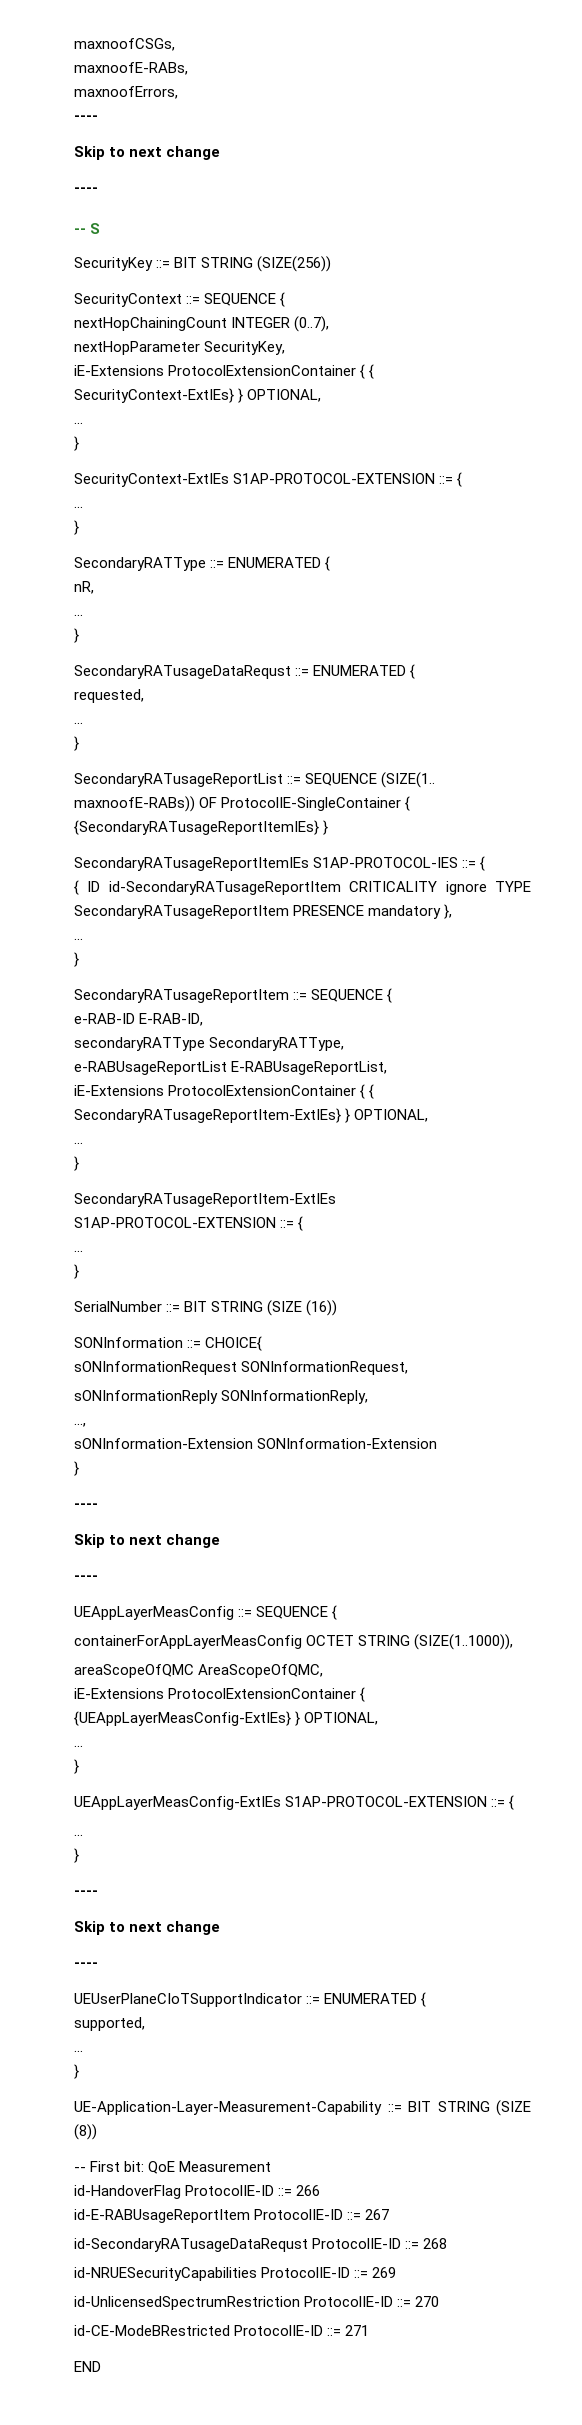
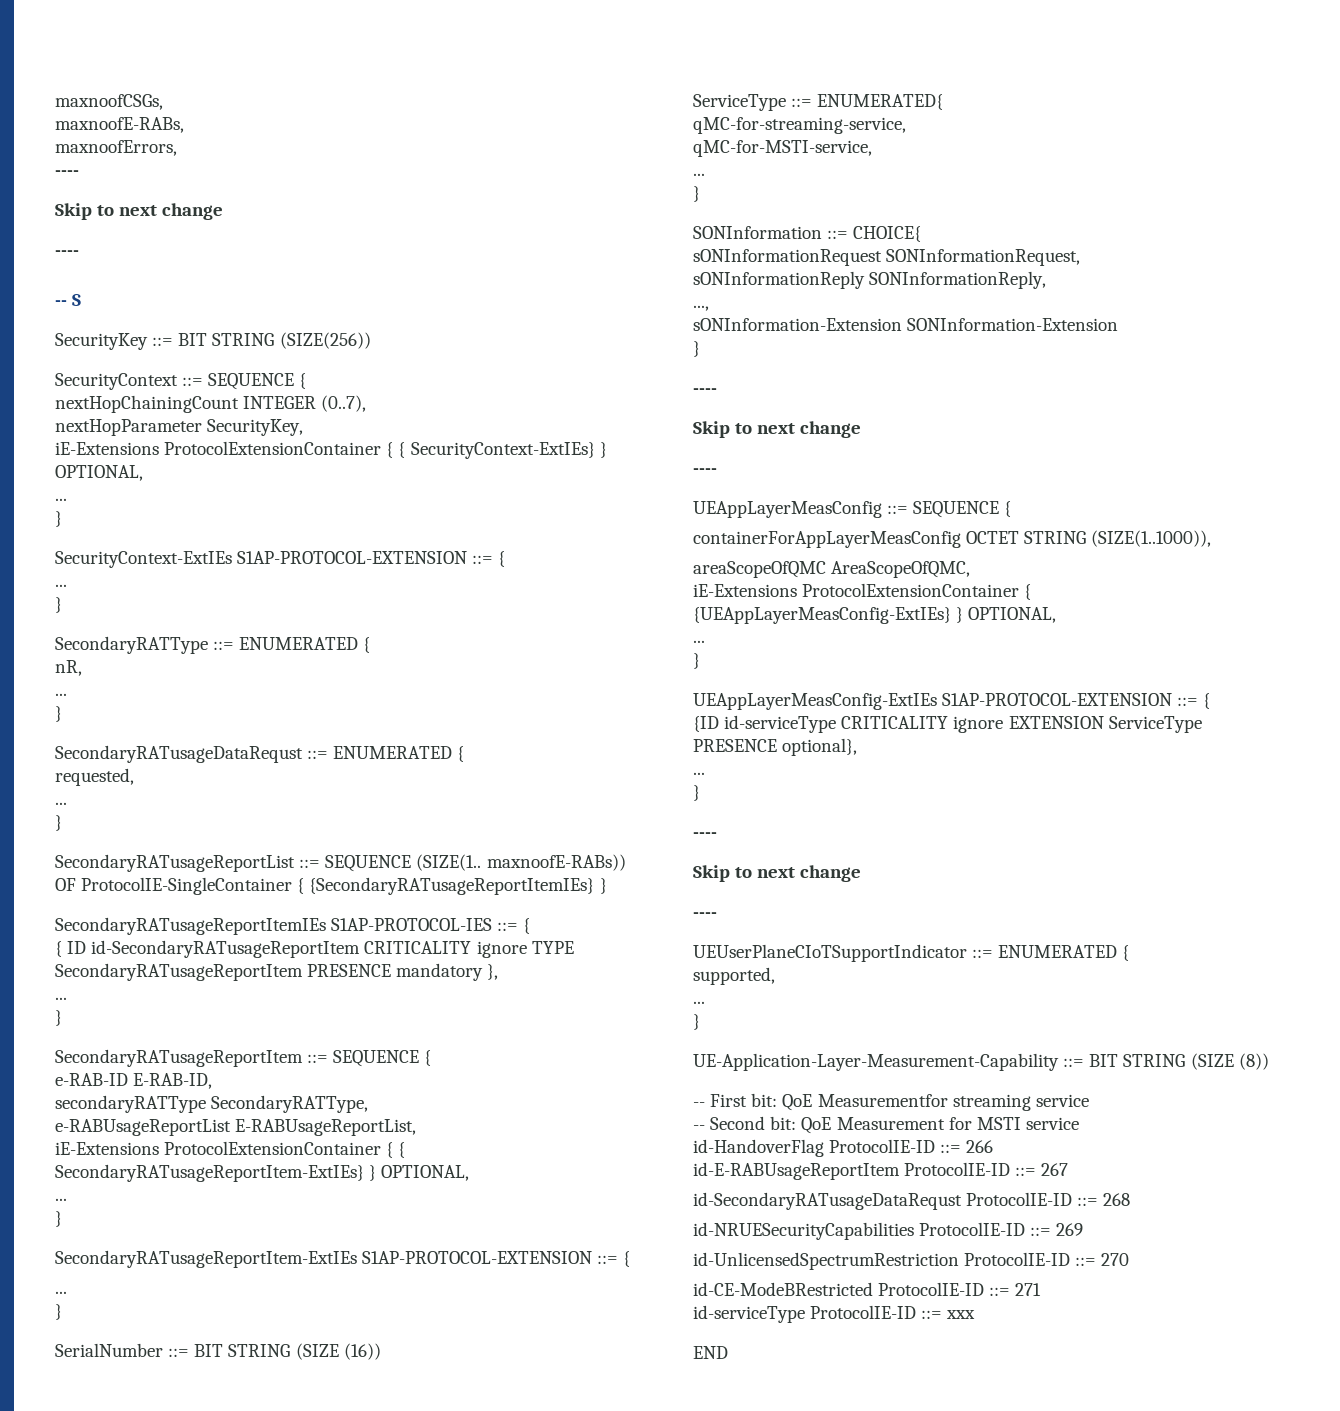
(338, 1308) none -> [693,94,944,111] [693,117,906,134] [693,140,872,157] [693,173,705,176] [693,186,700,202] // ServiceType ::= ENUMERATED{ // qMC-for-streaming-service, // qMC-for-MSTI-service, // ... // }
(515, 1802) none -> [693,715,1202,733] [693,738,858,756] // {ID id-serviceType CRITICALITY ignore EXTENSION ServiceType PRESENCE optional},
[179,2161,272,2172] Measurement -> [817,1094,1089,1111] [693,1116,1079,1134] Measurementfor streaming service // -- Second bit: QoE Measurement for MSTI service
(370, 2330) none -> [693,1305,976,1323] // id-serviceType ProtocolIE-ID ::= xxx

